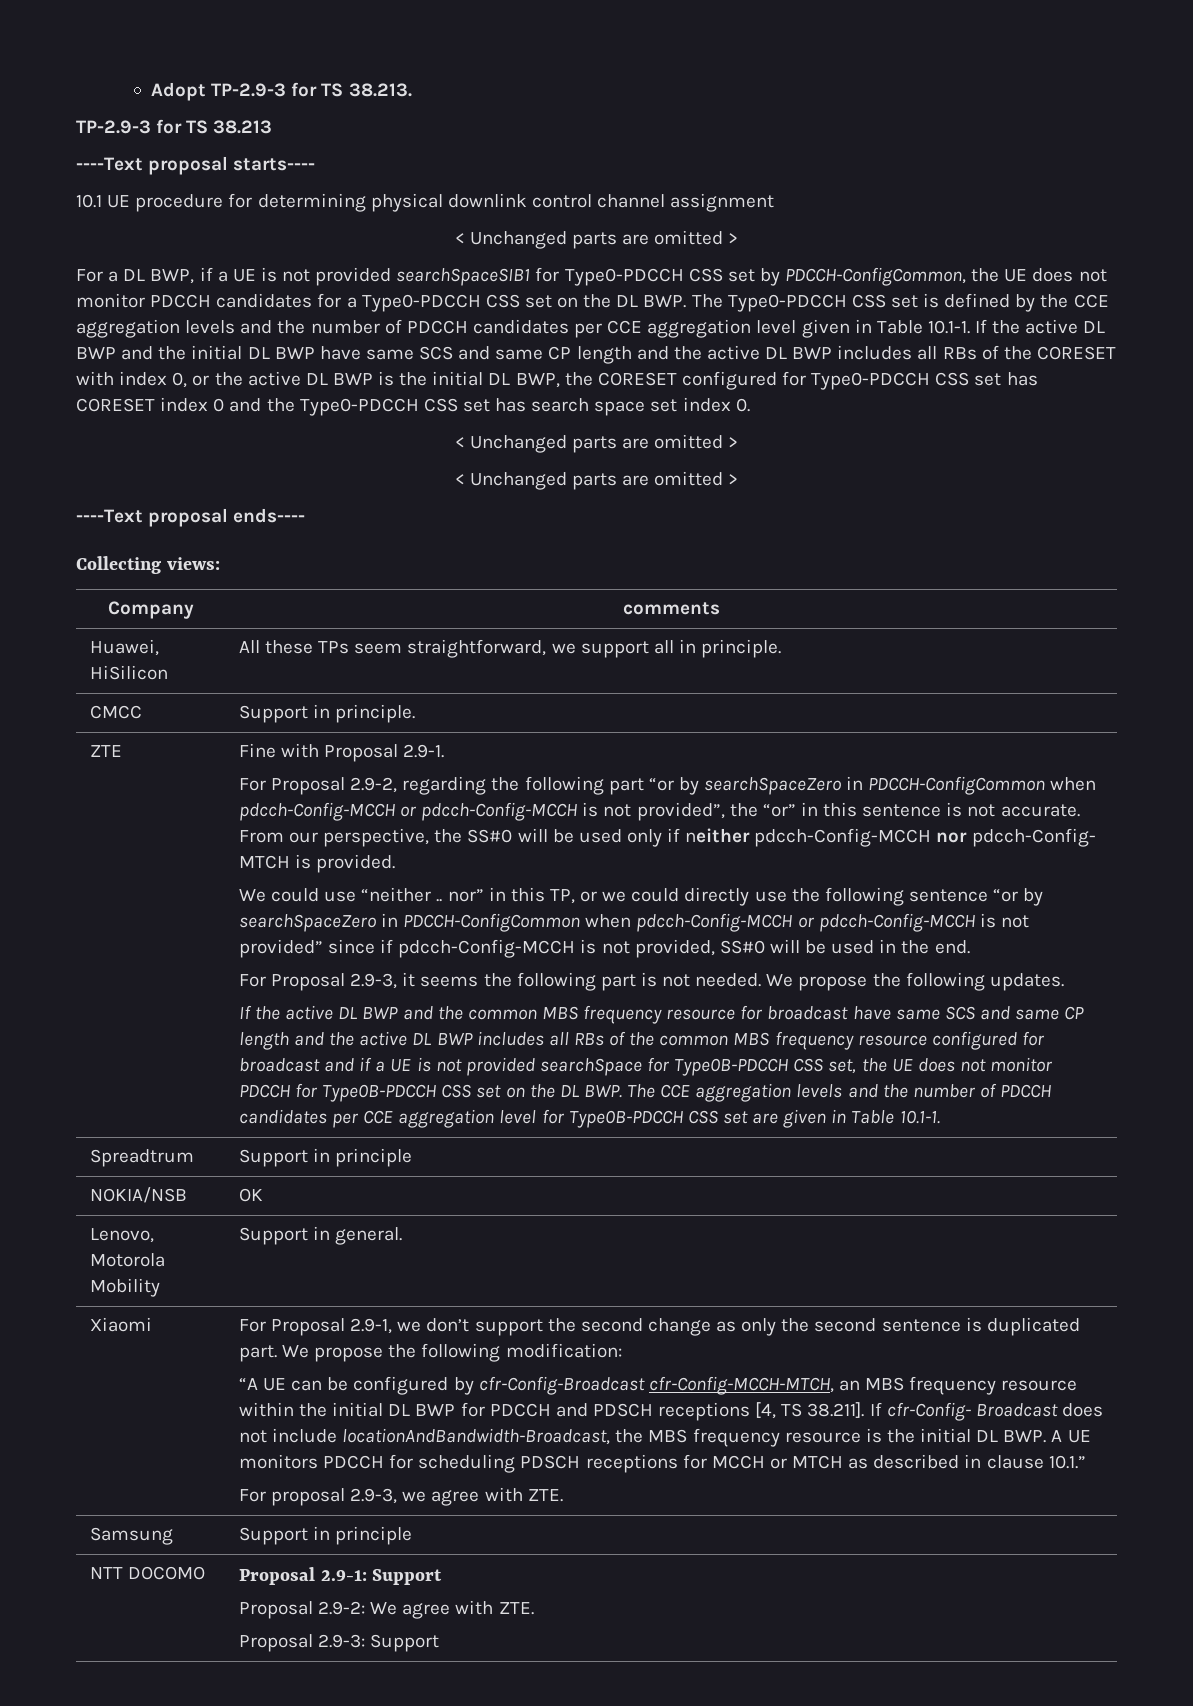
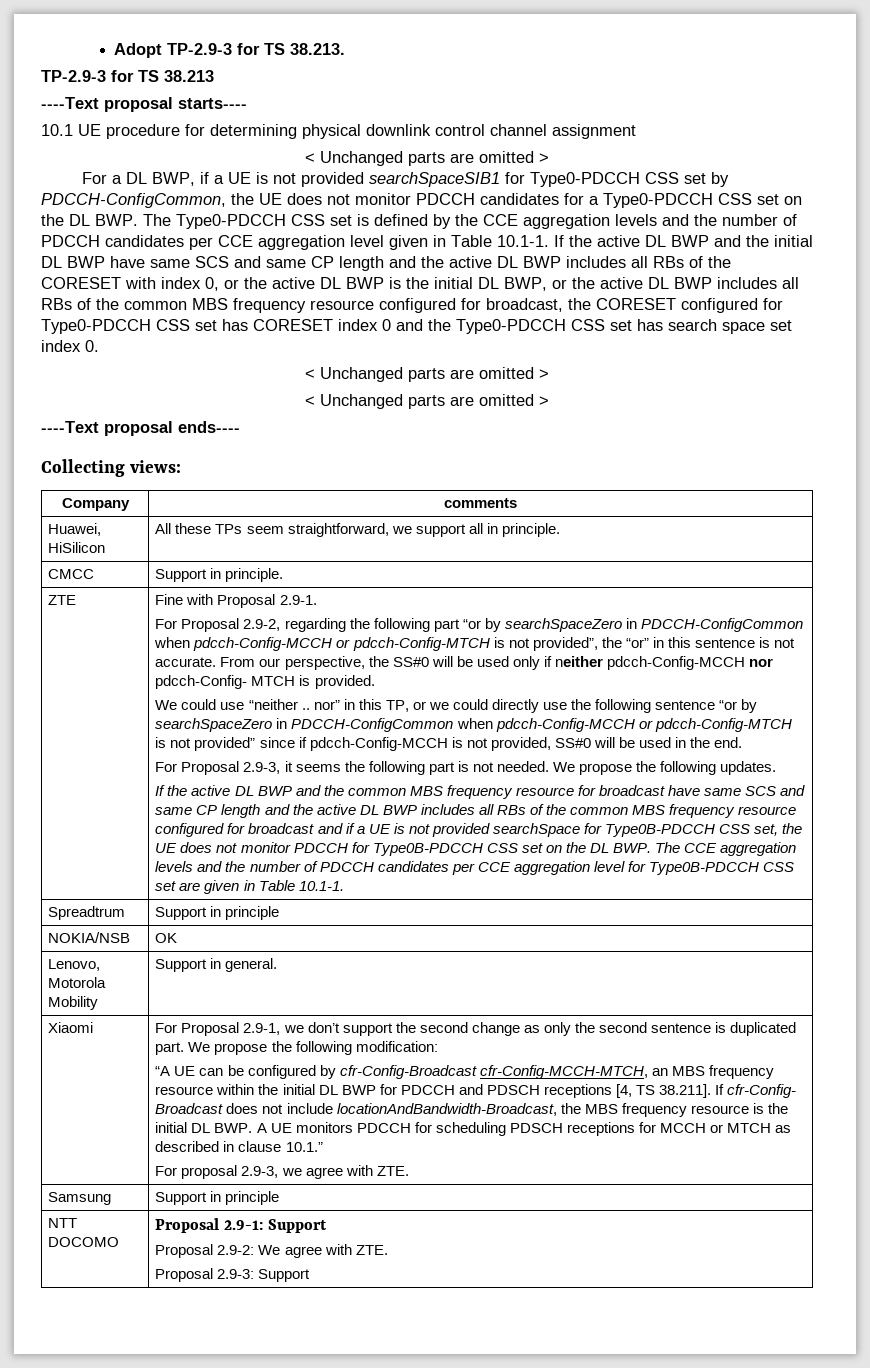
(560, 380) none -> [552,277,799,289] [41,298,563,313] or the active DL BWP includes all RBs of the common MBS frequency resource configured for broadcast,
[421,802,578,821] pdcch-Config-MCCH -> [352,637,490,651] pdcch-Config-MTCH
[818,913,975,932] pdcch-Config-MCCH -> [654,718,792,732] pdcch-Config-MTCH

